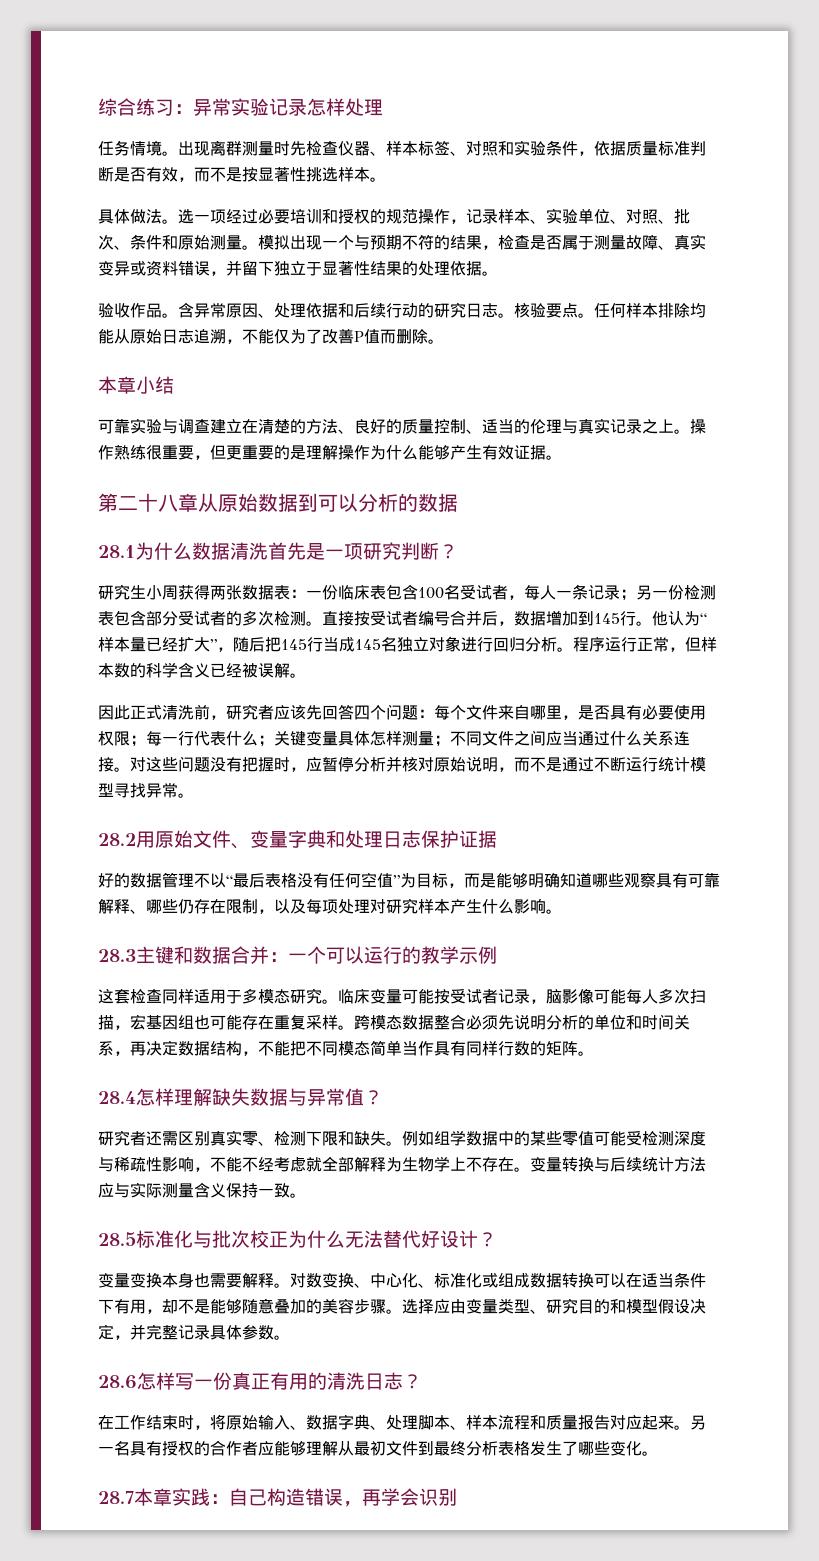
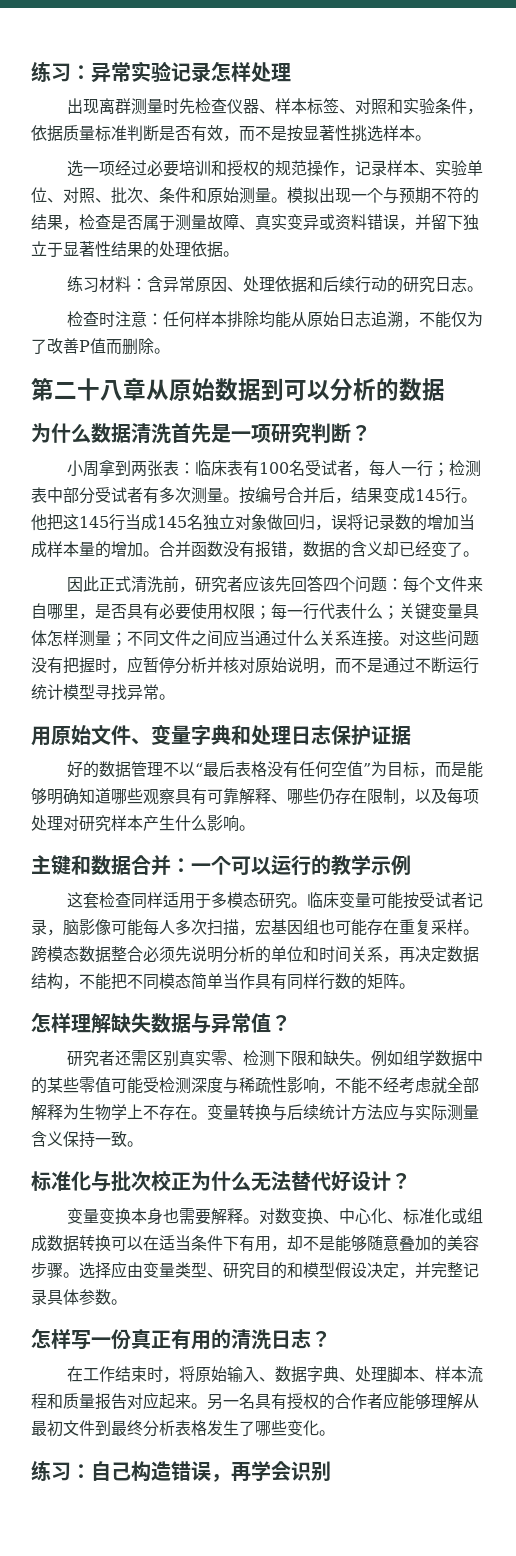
[98,98,136,116] 综合 -> (31, 71) none
[98,140,178,156] 任务情境。 -> (291, 72) none
[98,209,178,224] 具体做法。 -> (431, 138) none
[98,303,178,318] 验收作品。 -> [66,276,147,293] 练习材料：
[514,303,594,318] 核验要点。 -> [66,311,163,327] // 检查时注意：
[98,376,174,394] [98,418,706,434] [98,444,562,460] // 本章小结 // 可靠实验与调查建立在清楚的方法、良好的质量控制、适当的伦理与真实记录之上。操作熟练很重要，但更重要的是理解操作为什么能够产生有效证据。 -> (170, 351) none
[98,545,135,558] 28.1 -> (445, 389) none
[98,584,418,600] 研究生小周获得两张数据表：一份临床表包含 -> [66,460,259,477] 小周拿到两张表：临床表有
[572,584,716,601] [98,610,707,626] [98,637,281,652] 条记录；另一份检测表包含部分受试者的多次检测。直接按受试者编号合并后，数据增加到145行。他认为“样本量已经扩大”，随后把 -> [416,460,481,477] [31,487,477,504] [31,514,79,531] 行；检测表中部分受试者有多次测量。按编号合并后，结果变成145行。他把这
[461,637,717,652] [98,662,290,678] 进行回归分析。程序运行正常，但样本数的科学含义已经被误解 -> [267,514,475,531] [31,541,463,558] 做回归，误将记录数的增加当成样本量的增加。合并函数没有报错，数据的含义却已经变了
[98,833,136,846] 28.2 -> (175, 697) none
[98,949,136,962] 28.3 -> (255, 828) none
[98,1091,136,1104] 28.4 -> (415, 986) none
[98,1232,136,1246] 28.5 -> (143, 1144) none
[98,1375,137,1389] 28.6 -> (127, 1302) none
[98,1488,210,1506] 28.7本章实践 -> [31,1460,71,1481] 练习

